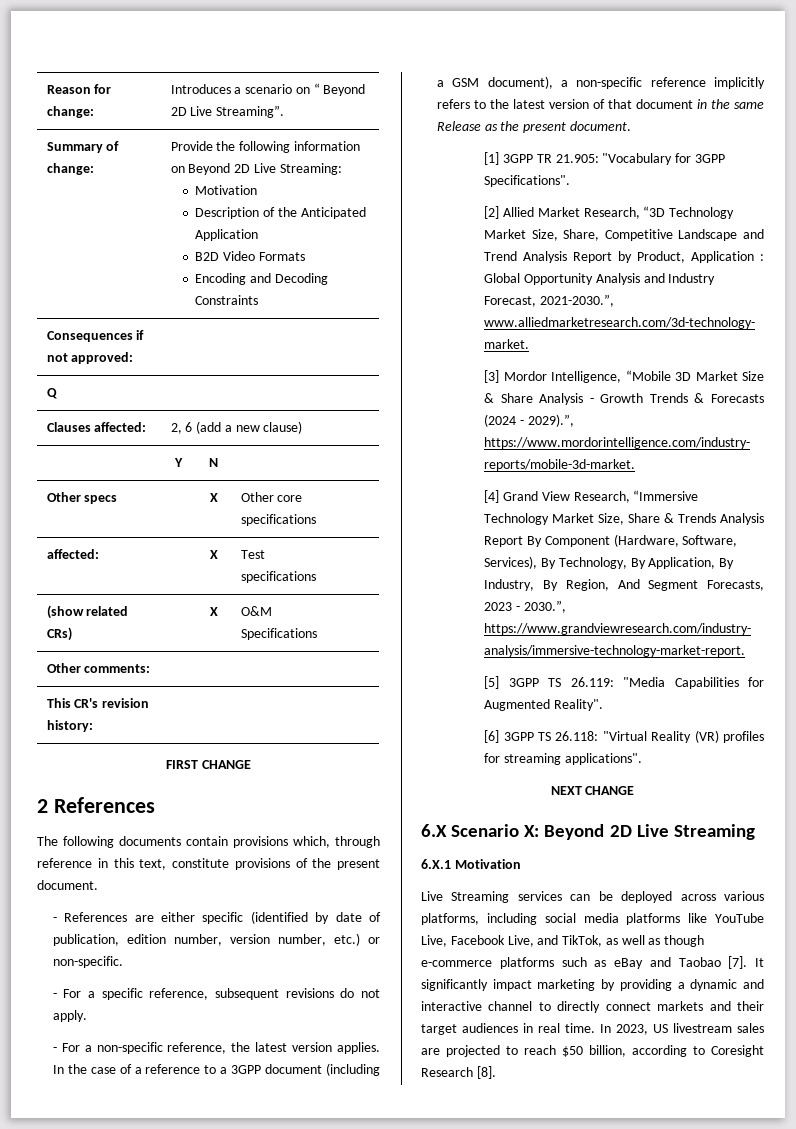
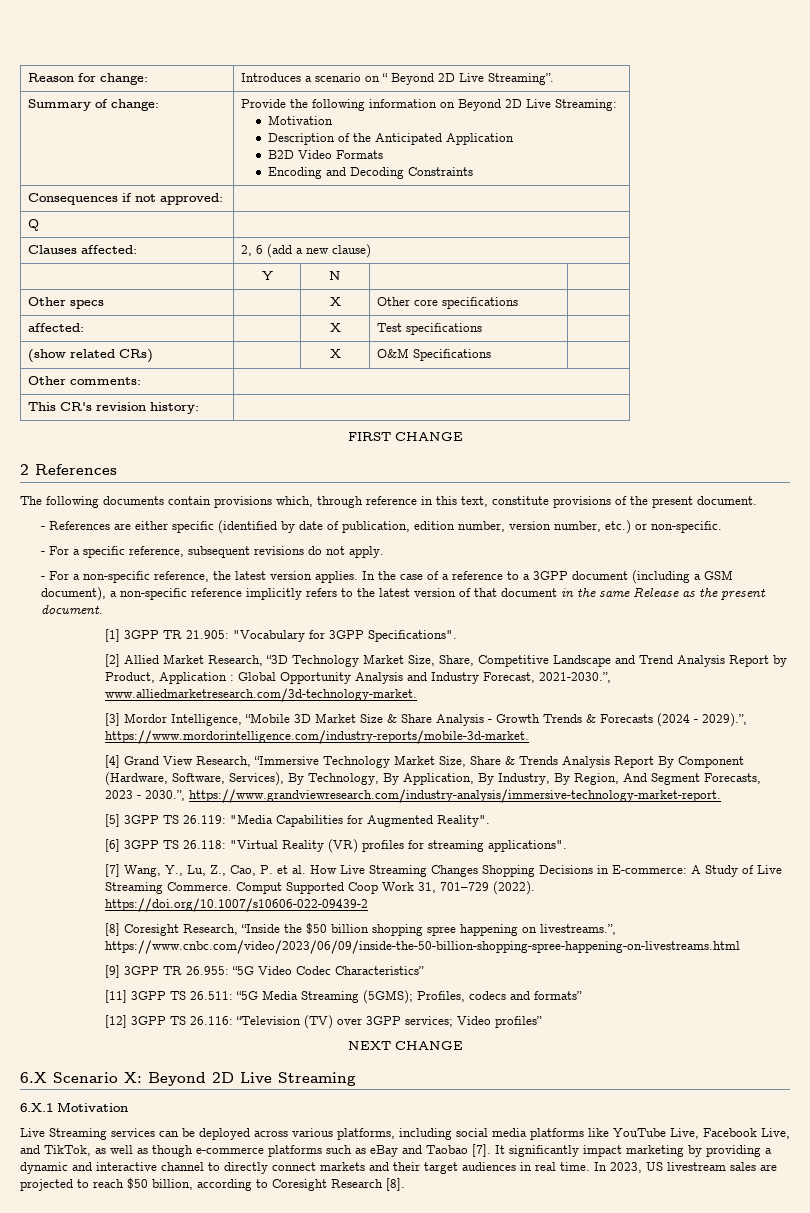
(642, 759) none -> [104,864,782,877] [104,881,535,895] [104,898,368,912] [104,923,616,936] [104,940,740,954] [104,965,424,978] [104,990,582,1004] [104,1015,542,1029] // [7] Wang, Y., Lu, Z., Cao, P. et al. How Live Streaming Changes Shopping Decisions in E-commerce: A Study of Live Streaming Commerce. Comput Supported Coop Work 31, 701–729 (2022). https://doi.org/10.1007/s10606-022-09439-2 // [8] Coresight Research, “Inside the $50 billion shopping spree happening on livestreams.”, https://www.cnbc.com/video/2023/06/09/inside-the-50-billion-shopping-spree-happening-on-livestreams.html // [9] 3GPP TR 26.955: “5G Video Codec Characteristics” // [11] 3GPP TS 26.511: “5G Media Streaming (5GMS); Profiles, codecs and formats” // [12] 3GPP TS 26.116: “Television (TV) over 3GPP services; Video profiles”

